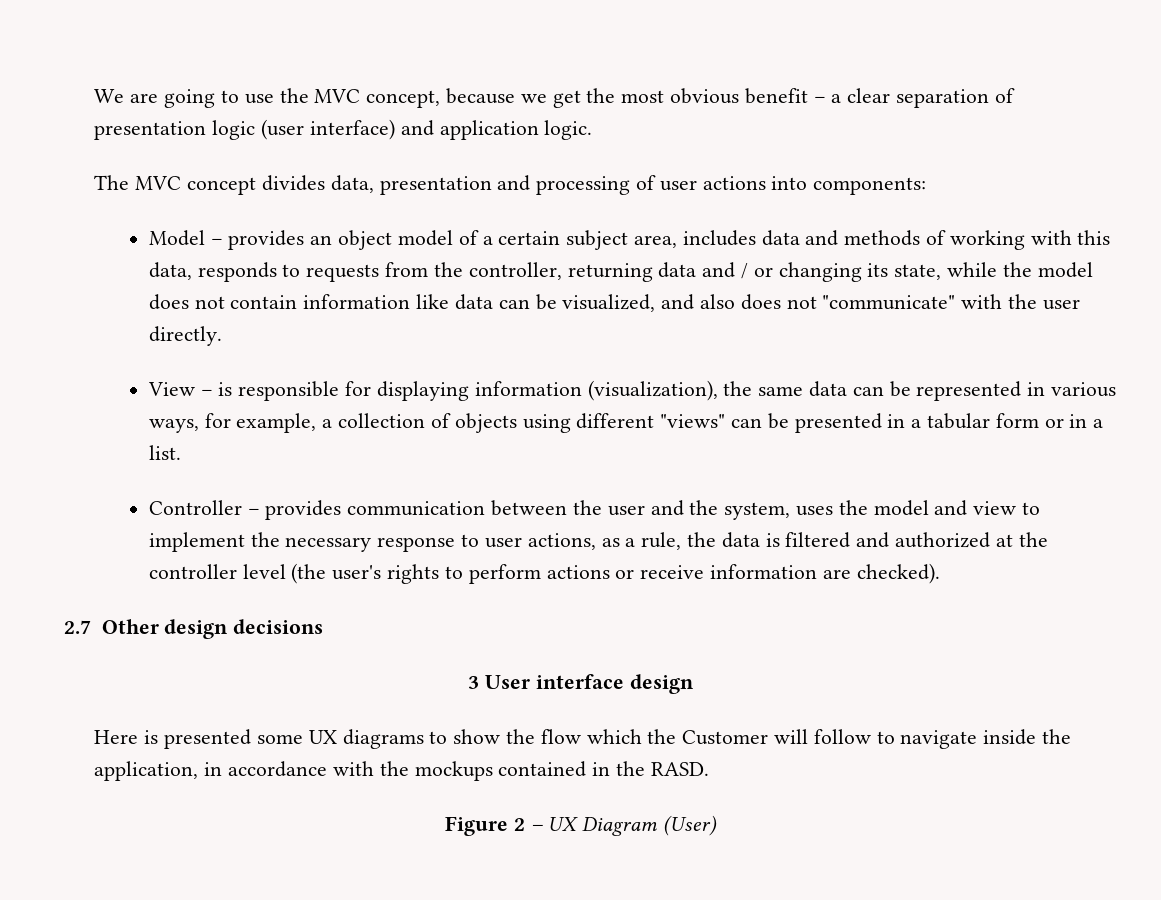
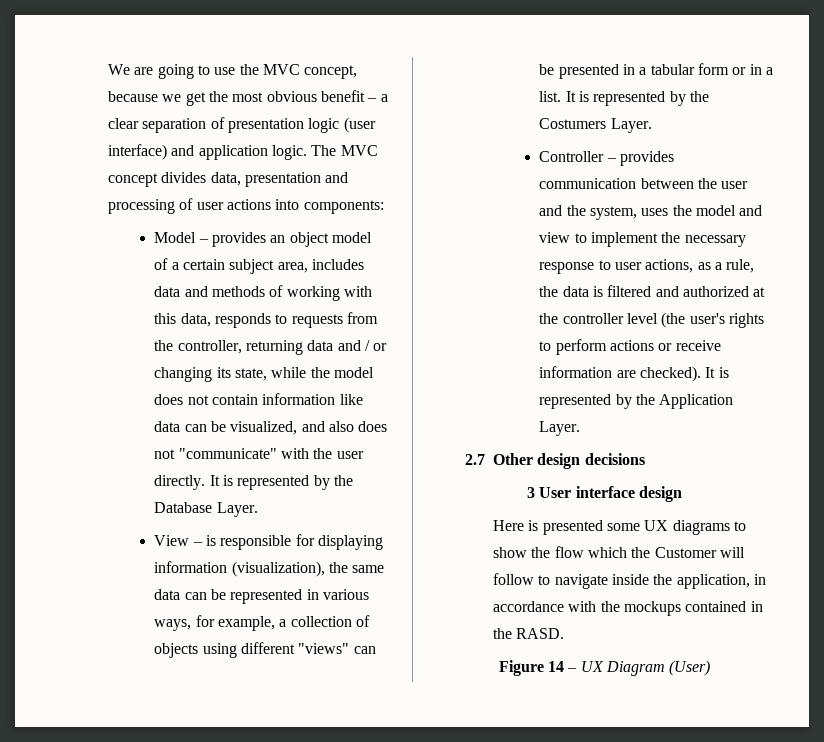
(593, 130) // -> (308, 152) none
(222, 336) none -> [209,475,353,490] [154,502,258,517] It is represented by the Database Layer.
(181, 452) none -> [565,91,709,106] [539,118,652,133] It is represented by the Costumers Layer.
(940, 573) none -> [705,367,729,378] [539,394,734,409] [539,421,581,436] It is represented by the Application Layer.
[514,818,526,831] 2 -> [548,661,565,672] 14

